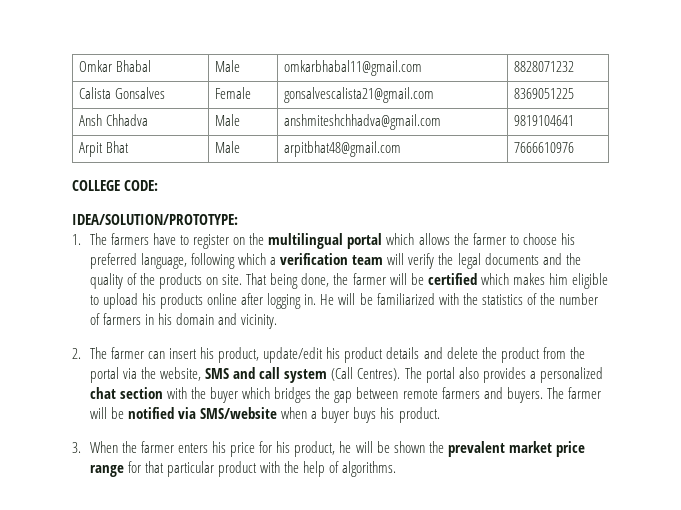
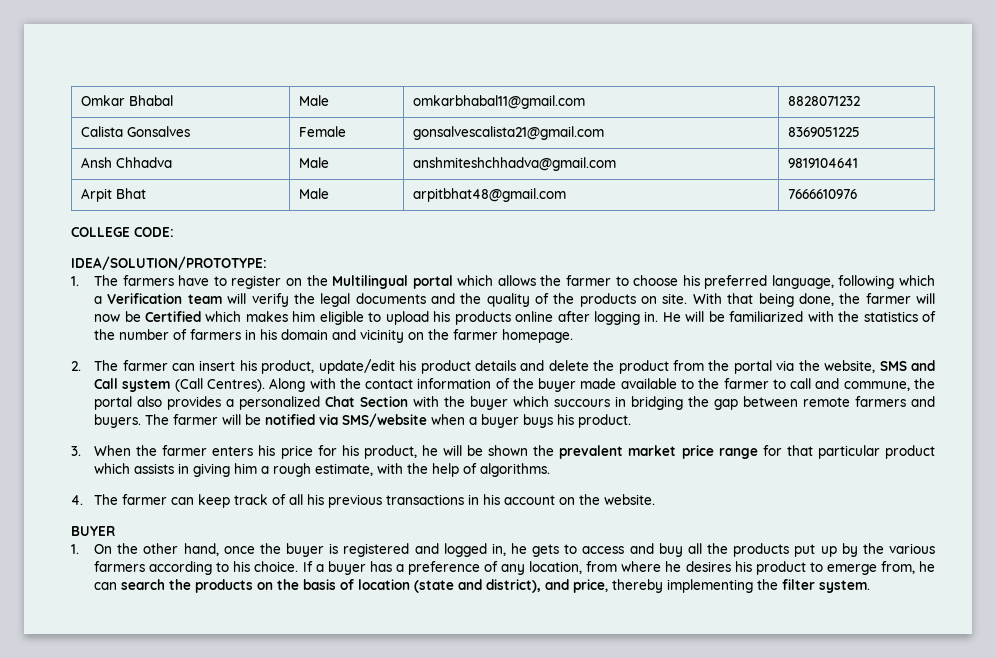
[268,233,344,249] multilingual -> [332,275,409,289] Multilingual
[280,253,349,265] verification -> [107,293,183,304] Verification
[246,273,268,285] That -> [692,293,754,304] With that
[410,273,477,285] be certified -> [94,311,202,322] now be Certified
[241,314,278,329] vicinity. -> [360,329,574,343] vicinity on the farmer homepage.
[259,367,281,379] call -> [94,378,119,389] Call
[404,367,422,379] The -> [269,378,935,392] Along with the contact information of the buyer made available to the farmer to call and commune, the
[90,387,164,399] chat section -> [325,396,409,407] Chat Section
[274,387,312,403] bridges -> [554,396,684,410] succours in bridging
(258, 469) none -> [94,463,374,477] which assists in giving him a rough estimate,
(397, 469) none -> [71,494,656,508] [71,526,115,536] [71,543,936,557] [94,561,936,575] [94,579,871,593] // 4. The farmer can keep track of all his previous transactions in his account on the website. // BUYER // 1. On the other hand, once the buyer is registered and logged in, he gets to access and buy all the products put up by the various farmers according to his choice. If a buyer has a preference of any location, from where he desires his product to emerge from, he can search the products on the basis of location (state and district), and price, thereby implementing the filter system.

